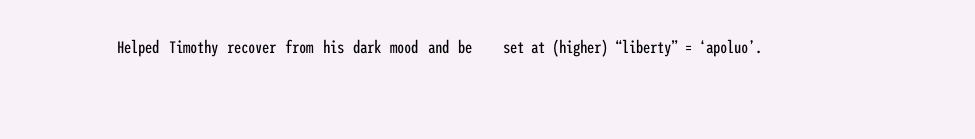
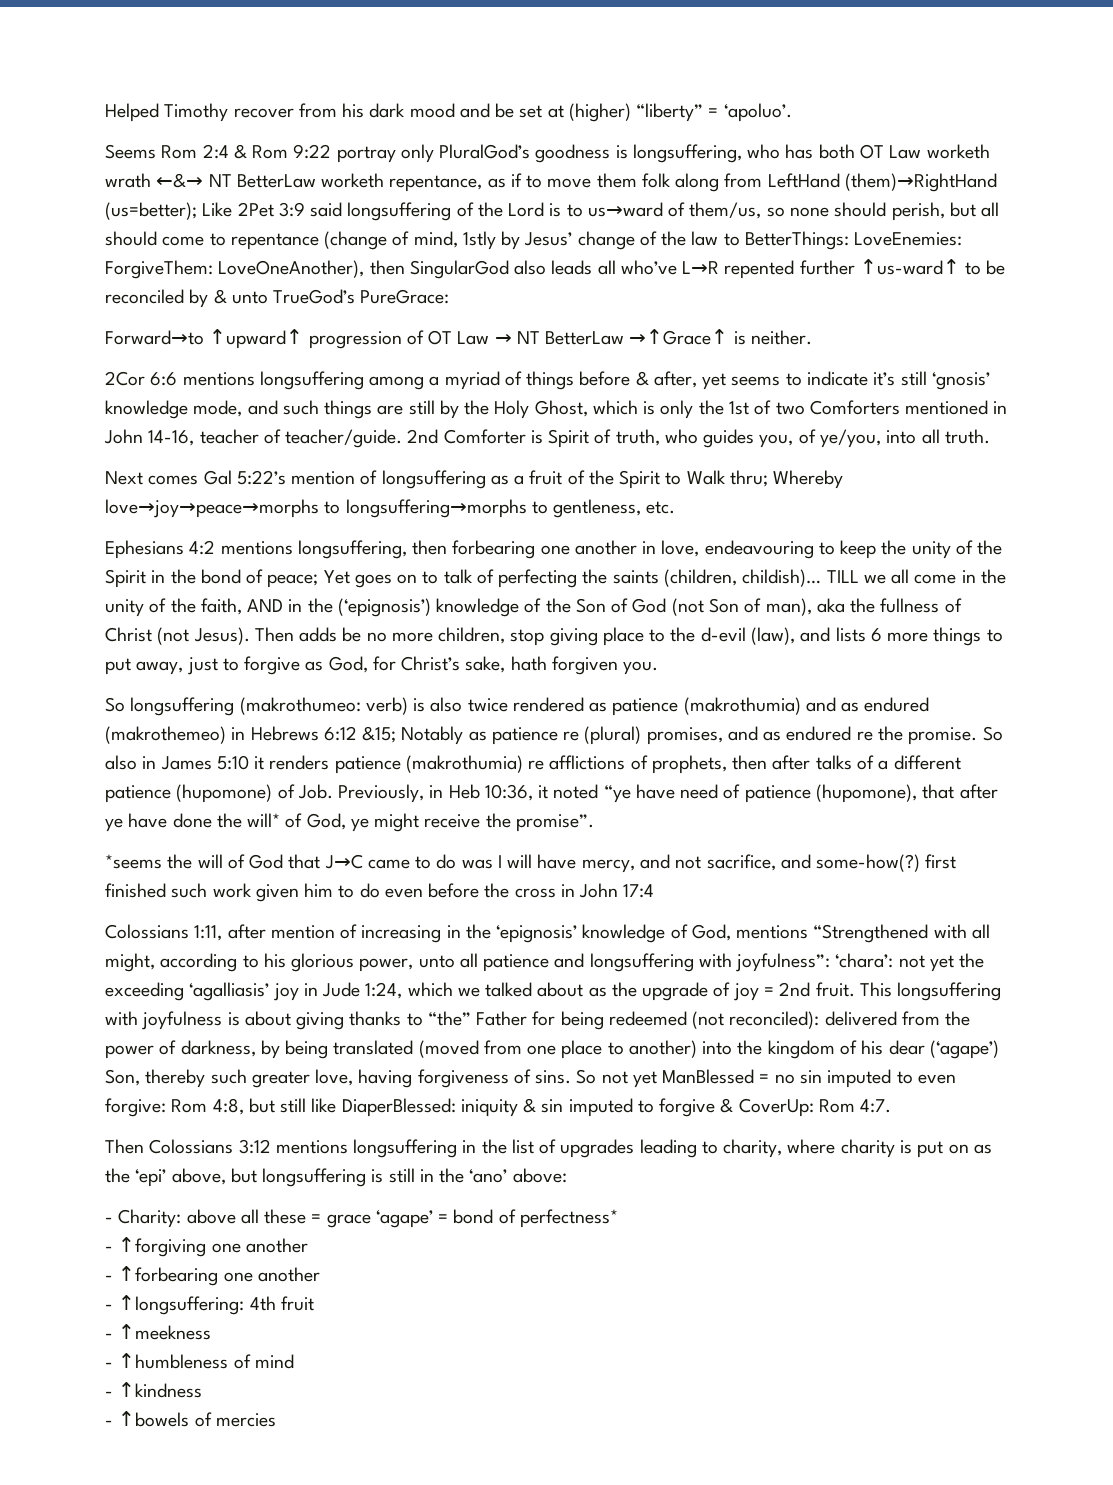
(762, 48) none -> [105,144,990,163] [105,173,997,192] [105,202,1000,221] [105,231,963,250] [105,259,1006,279] [105,289,450,308] [105,329,812,349] [105,371,990,390] [105,400,1008,419] [104,429,990,448] [105,470,844,489] [105,499,676,518] [105,540,1003,559] [105,569,1006,588] [105,598,962,617] [105,627,1003,646] [105,656,659,675] [105,697,930,716] [105,726,1003,745] [105,755,961,774] [105,784,998,803] [105,813,594,832] [105,854,957,873] [105,883,655,902] [105,924,990,943] [105,953,985,972] [105,982,1002,1001] [105,1011,971,1030] [105,1040,999,1059] [105,1069,956,1088] [105,1098,892,1117] [105,1139,992,1158] [105,1168,567,1187] [105,1209,618,1228] [105,1237,308,1257] [105,1266,320,1286] [105,1295,314,1315] [105,1324,212,1340] [105,1353,294,1369] [105,1382,203,1398] [105,1411,276,1427] // Seems Rom 2:4 & Rom 9:22 portray only PluralGod’s goodness is longsuffering, who has both OT Law worketh wrath ←&→ NT BetterLaw worketh repentance, as if to move them folk along from LeftHand (them)→RightHand (us=better); Like 2Pet 3:9 said longsuffering of the Lord is to us→ward of them/us, so none should perish, but all should come to repentance (change of mind, 1stly by Jesus’ change of the law to BetterThings: LoveEnemies: ForgiveThem: LoveOneAnother), then SingularGod also leads all who’ve L→R repented further ↑us-ward↑ to be reconciled by & unto TrueGod’s PureGrace: // Forward→to ↑upward↑ progression of OT Law → NT BetterLaw →↑Grace↑ is neither. // 2Cor 6:6 mentions longsuffering among a myriad of things before & after, yet seems to indicate it’s still ‘gnosis’ knowledge mode, and such things are still by the Holy Ghost, which is only the 1st of two Comforters mentioned in John 14-16, teacher of teacher/guide. 2nd Comforter is Spirit of truth, who guides you, of ye/you, into all truth. // Next comes Gal 5:22’s mention of longsuffering as a fruit of the Spirit to Walk thru; Whereby love→joy→peace→morphs to longsuffering→morphs to gentleness, etc. // Ephesians 4:2 mentions longsuffering, then forbearing one another in love, endeavouring to keep the unity of the Spirit in the bond of peace; Yet goes on to talk of perfecting the saints (children, childish)… TILL we all come in the unity of the faith, AND in the (‘epignosis’) knowledge of the Son of God (not Son of man), aka the fullness of Christ (not Jesus). Then adds be no more children, stop giving place to the d-evil (law), and lists 6 more things to put away, just to forgive as God, for Christ’s sake, hath forgiven you. // So longsuffering (makrothumeo: verb) is also twice rendered as patience (makrothumia) and as endured (makrothemeo) in Hebrews 6:12 &15; Notably as patience re (plural) promises, and as endured re the promise. So also in James 5:10 it renders patience (makrothumia) re afflictions of prophets, then after talks of a different patience (hupomone) of Job. Previously, in Heb 10:36, it noted “ye have need of patience (hupomone), that after ye have done the will* of God, ye might receive the promise”. // *seems the will of God that J→C came to do was I will have mercy, and not sacrifice, and some-how(?) first finished such work given him to do even before the cross in John 17:4 // Colossians 1:11, after mention of increasing in the ‘epignosis’ knowledge of God, mentions “Strengthened with all might, according to his glorious power, unto all patience and longsuffering with joyfulness”: ‘chara’: not yet the exceeding ‘agalliasis’ joy in Jude 1:24, which we talked about as the upgrade of joy = 2nd fruit. This longsuffering with joyfulness is about giving thanks to “the” Father for being redeemed (not reconciled): delivered from the power of darkness, by being translated (moved from one place to another) into the kingdom of his dear (‘agape’) Son, thereby such greater love, having forgiveness of sins. So not yet ManBlessed = no sin imputed to even forgive: Rom 4:8, but still like DiaperBlessed: iniquity & sin imputed to forgive & CoverUp: Rom 4:7. // Then Colossians 3:12 mentions longsuffering in the list of upgrades leading to charity, where charity is put on as the ‘epi’ above, but longsuffering is still in the ‘ano’ above: // - Charity: above all these = grace ‘agape’ = bond of perfectness* // - ↑forgiving one another // - ↑forbearing one another // - ↑longsuffering: 4th fruit // - ↑meekness // - ↑humbleness of mind // - ↑kindness // - ↑bowels of mercies

